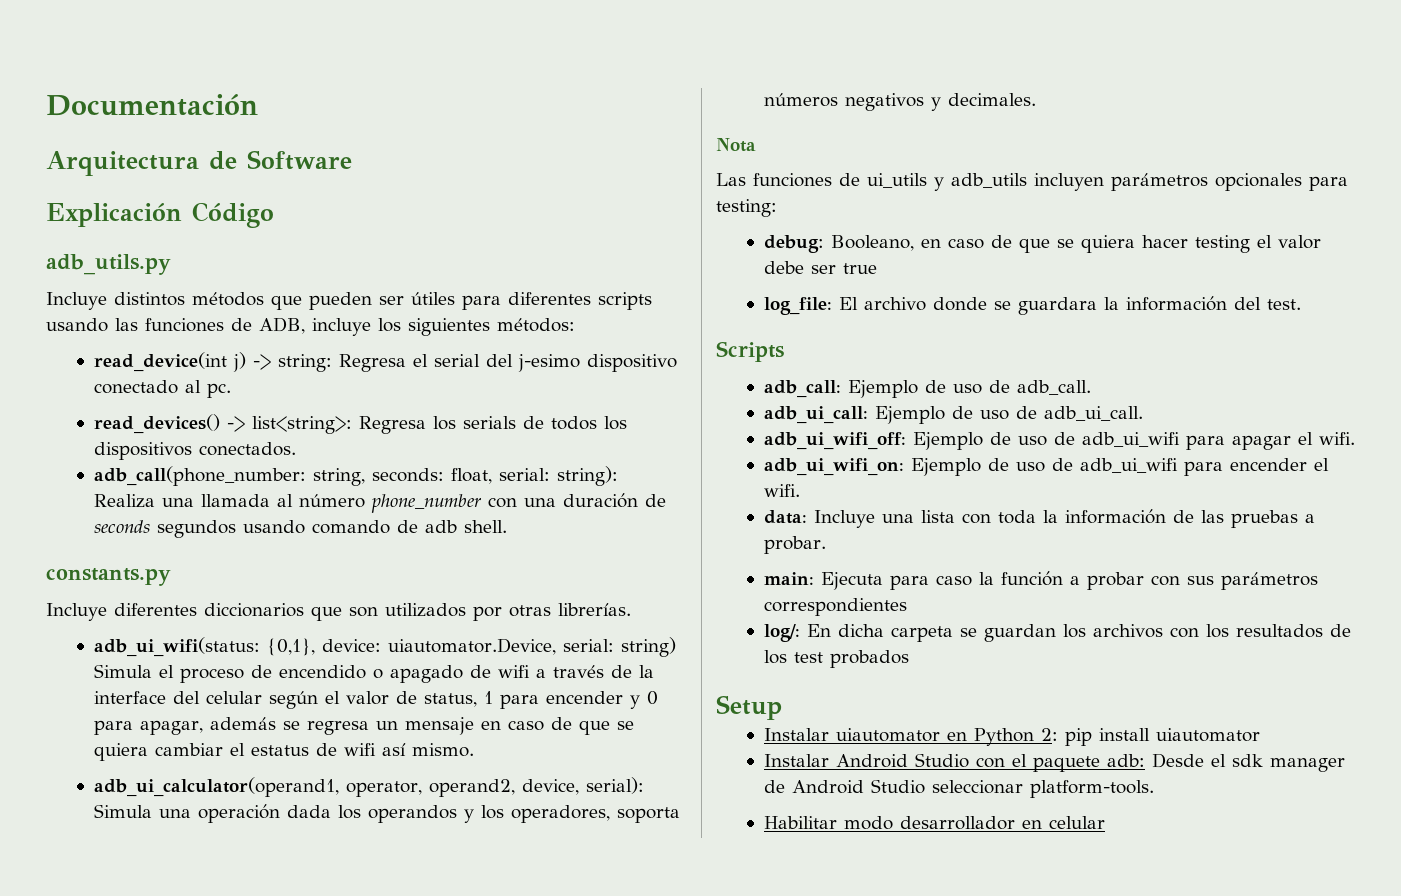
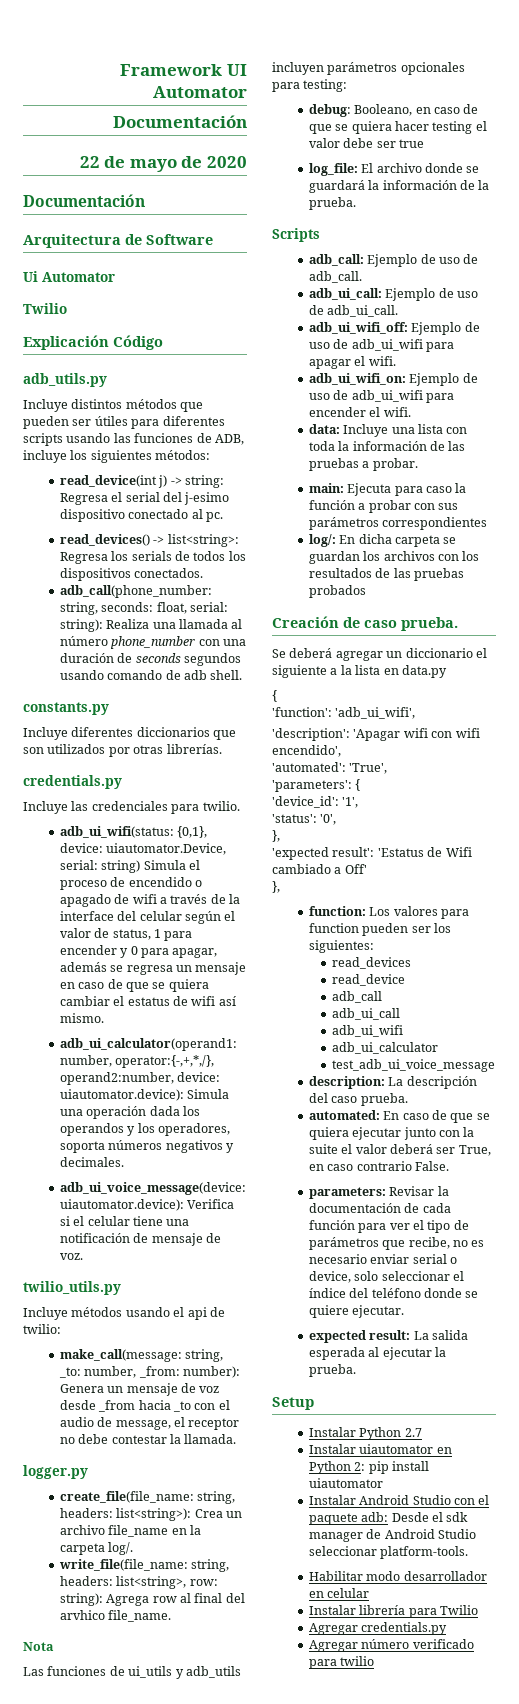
(46, 105) none -> [120,64,247,76] [153,86,247,98] [113,115,247,128] [79,156,247,172] Framework UI Automator // Documentación // 22 de mayo de 2020 //
(352, 160) none -> [23,271,115,282] [23,303,67,314] // Ui Automator // Twilio
(631, 609) none -> [23,775,122,789] [23,801,240,814] // credentials.py // Incluye las credenciales para twilio.
[93,777,644,797] adb_ui_calculator(operand1, operator, operand2, device, serial): -> [59,1038,237,1051] [59,1055,215,1068] [59,1072,221,1085] [59,1089,184,1101] adb_ui_calculator(operand1: number, operator:{-,+,*,/}, operand2:number, device: uiautomator.device):
(1036, 99) none -> [59,1182,246,1195] [59,1199,235,1211] [59,1216,190,1226] [59,1233,221,1246] [59,1253,83,1260] [23,1281,121,1295] [23,1307,225,1320] [23,1324,61,1334] [59,1349,224,1362] [58,1366,240,1378] [59,1383,220,1396] [59,1400,230,1412] [59,1417,240,1430] [59,1434,237,1444] [23,1465,88,1479] [59,1491,236,1504] [59,1508,242,1521] [59,1525,201,1537] [59,1542,134,1555] [58,1559,230,1572] [59,1576,218,1589] [59,1593,245,1606] [59,1610,172,1622] // adb_ui_voice_message(device: uiautomator.device): Verifica si el celular tiene una notificación de mensaje de voz. // twilio_utils.py // Incluye métodos usando el api de twilio: // make_call(message: string, _to: number, _from: number): Genera un mensaje de voz desde _from hacia _to con el audio de message, el receptor no debe contestar la llamada. // logger.py // create_file(file_name: string, headers: list<string>): Crea un archivo file_name en la carpeta log/. // write_file(file_name: string, headers: list<string>, row: string): Agrega row al final del arvhico file_name.
[1017,296,1301,315] guardara la información del test. -> [308,180,490,193] [308,197,356,210] guardará la información de la prueba.
[763,650,823,664] los test -> [393,568,464,581] las pruebas
[716,695,782,720] Setup -> [272,616,458,631] [272,648,487,661] [272,665,447,678] [272,690,277,702] [272,707,416,719] [272,728,480,741] [272,745,341,757] [272,762,388,774] [272,779,361,792] [272,796,359,808] [272,814,337,825] [272,830,280,842] [272,847,472,860] [272,864,367,874] [272,881,280,893] [308,906,469,919] [308,923,451,936] [308,940,374,953] [331,957,411,969] [331,974,405,986] [331,991,382,1003] [331,1008,400,1020] [331,1025,403,1037] [331,1042,438,1054] [331,1059,495,1072] [308,1076,477,1089] [308,1093,408,1106] [308,1110,490,1123] [308,1127,475,1140] [308,1144,491,1156] [308,1161,449,1171] [308,1186,449,1199] [308,1203,451,1213] [308,1220,469,1233] [308,1237,485,1250] [308,1254,457,1264] [308,1271,464,1283] [308,1288,479,1298] [308,1305,405,1318] [308,1330,468,1343] [308,1347,446,1360] [308,1364,356,1377] [272,1397,314,1410] [308,1427,422,1440] Creación de caso prueba. // Se deberá agregar un diccionario el siguiente a la lista en data.py // { // 'function': 'adb_ui_wifi', // 'description': 'Apagar wifi con wifi encendido', // 'automated': 'True', // 'parameters': { // 'device_id': '1', // 'status': '0', // }, // 'expected result': 'Estatus de Wifi cambiado a Off' // }, // function: Los valores para function pueden ser los siguientes: // read_devices // read_device // adb_call // adb_ui_call // adb_ui_wifi // adb_ui_calculator // test_adb_ui_voice_message // description: La descripción del caso prueba. // automated: En caso de que se quiera ejecutar junto con la suite el valor deberá ser True, en caso contrario False. // parameters: Revisar la documentación de cada función para ver el tipo de parámetros que recibe, no es necesario enviar serial o device, solo seleccionar el índice del teléfono donde se quiere ejecutar. // expected result: La salida esperada al ejecutar la prueba. // Setup // Instalar Python 2.7
(1105, 822) none -> [308,1605,478,1618] [308,1622,448,1635] [308,1639,474,1652] [308,1656,375,1669] // Instalar librería para Twilio // Agregar credentials.py // Agregar número verificado para twilio

